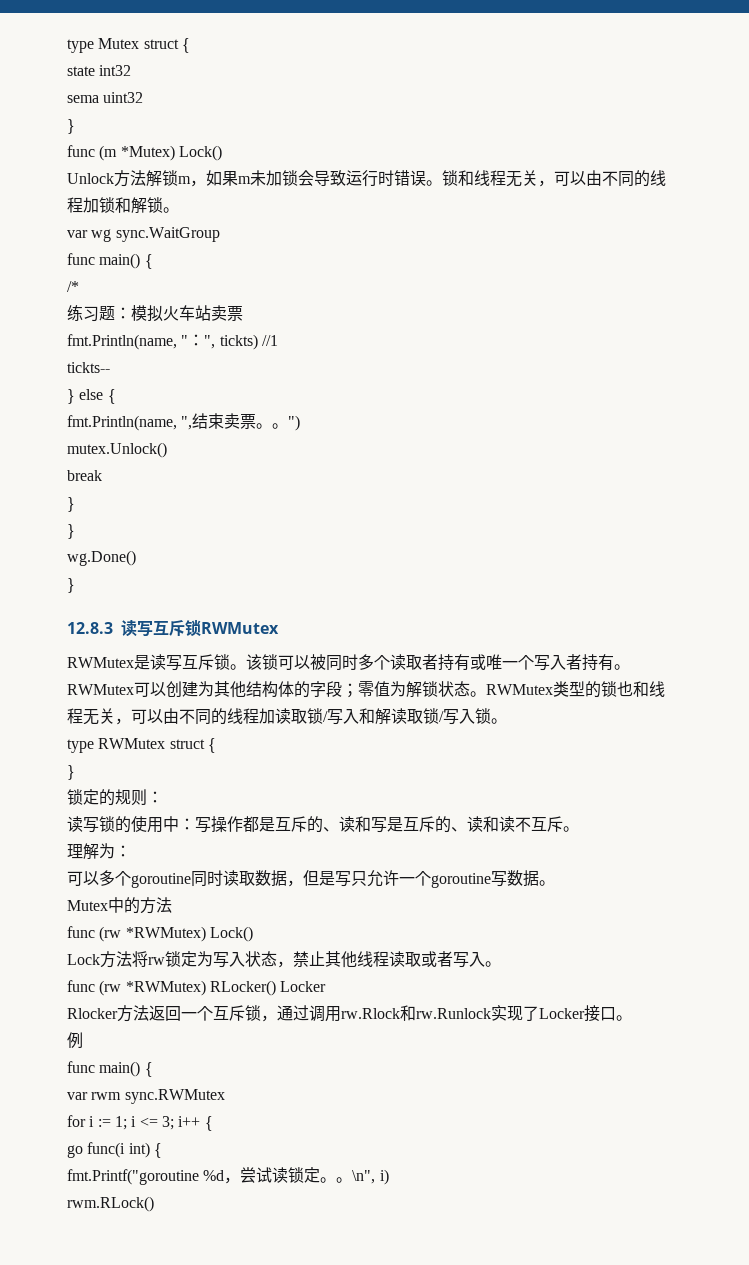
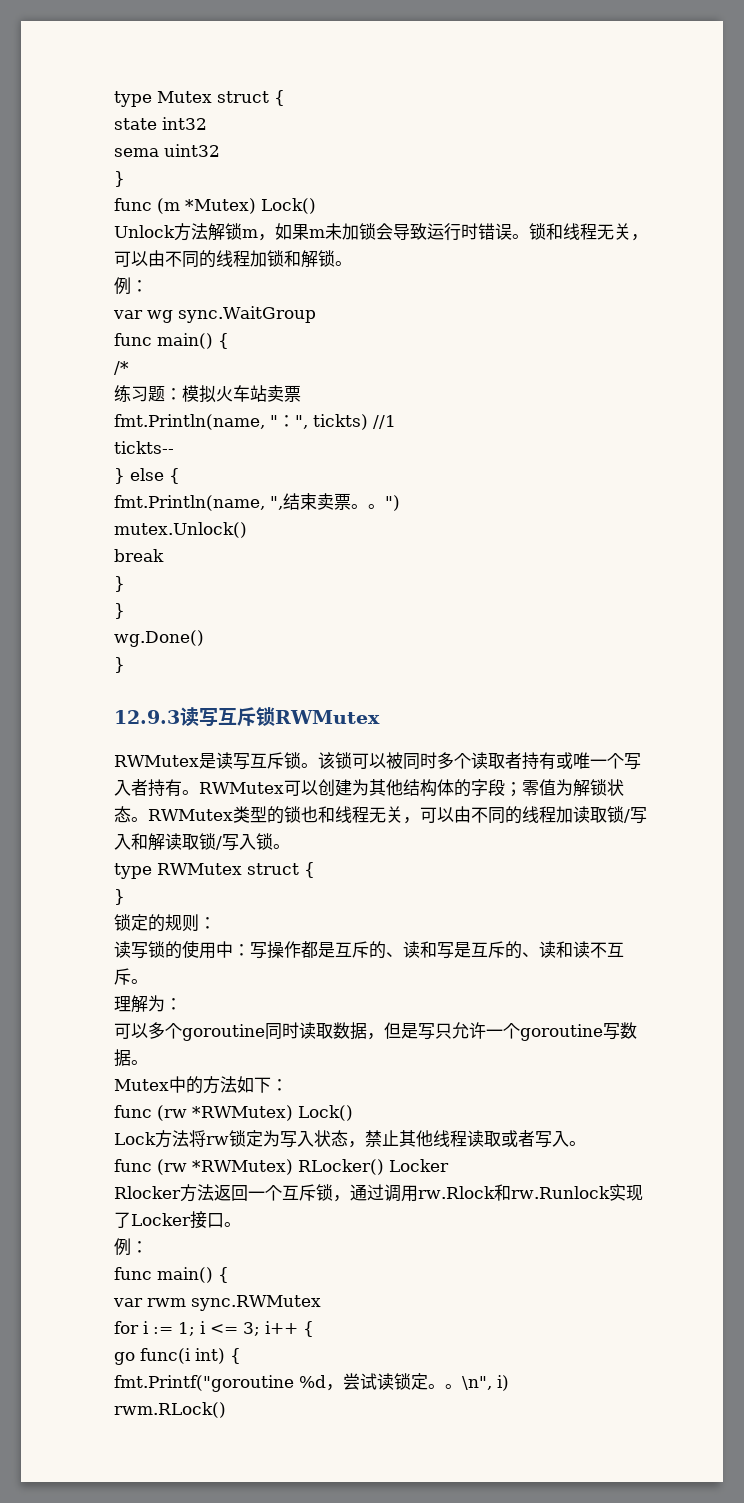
(179, 210) none -> [114,277,148,295] // 例：
[67,622,113,634] 12.8.3 -> [114,710,180,724] 12.9.3
(172, 905) none -> [237,1076,288,1093] 如下：
(83, 1040) none -> [131,1241,148,1253] ：

